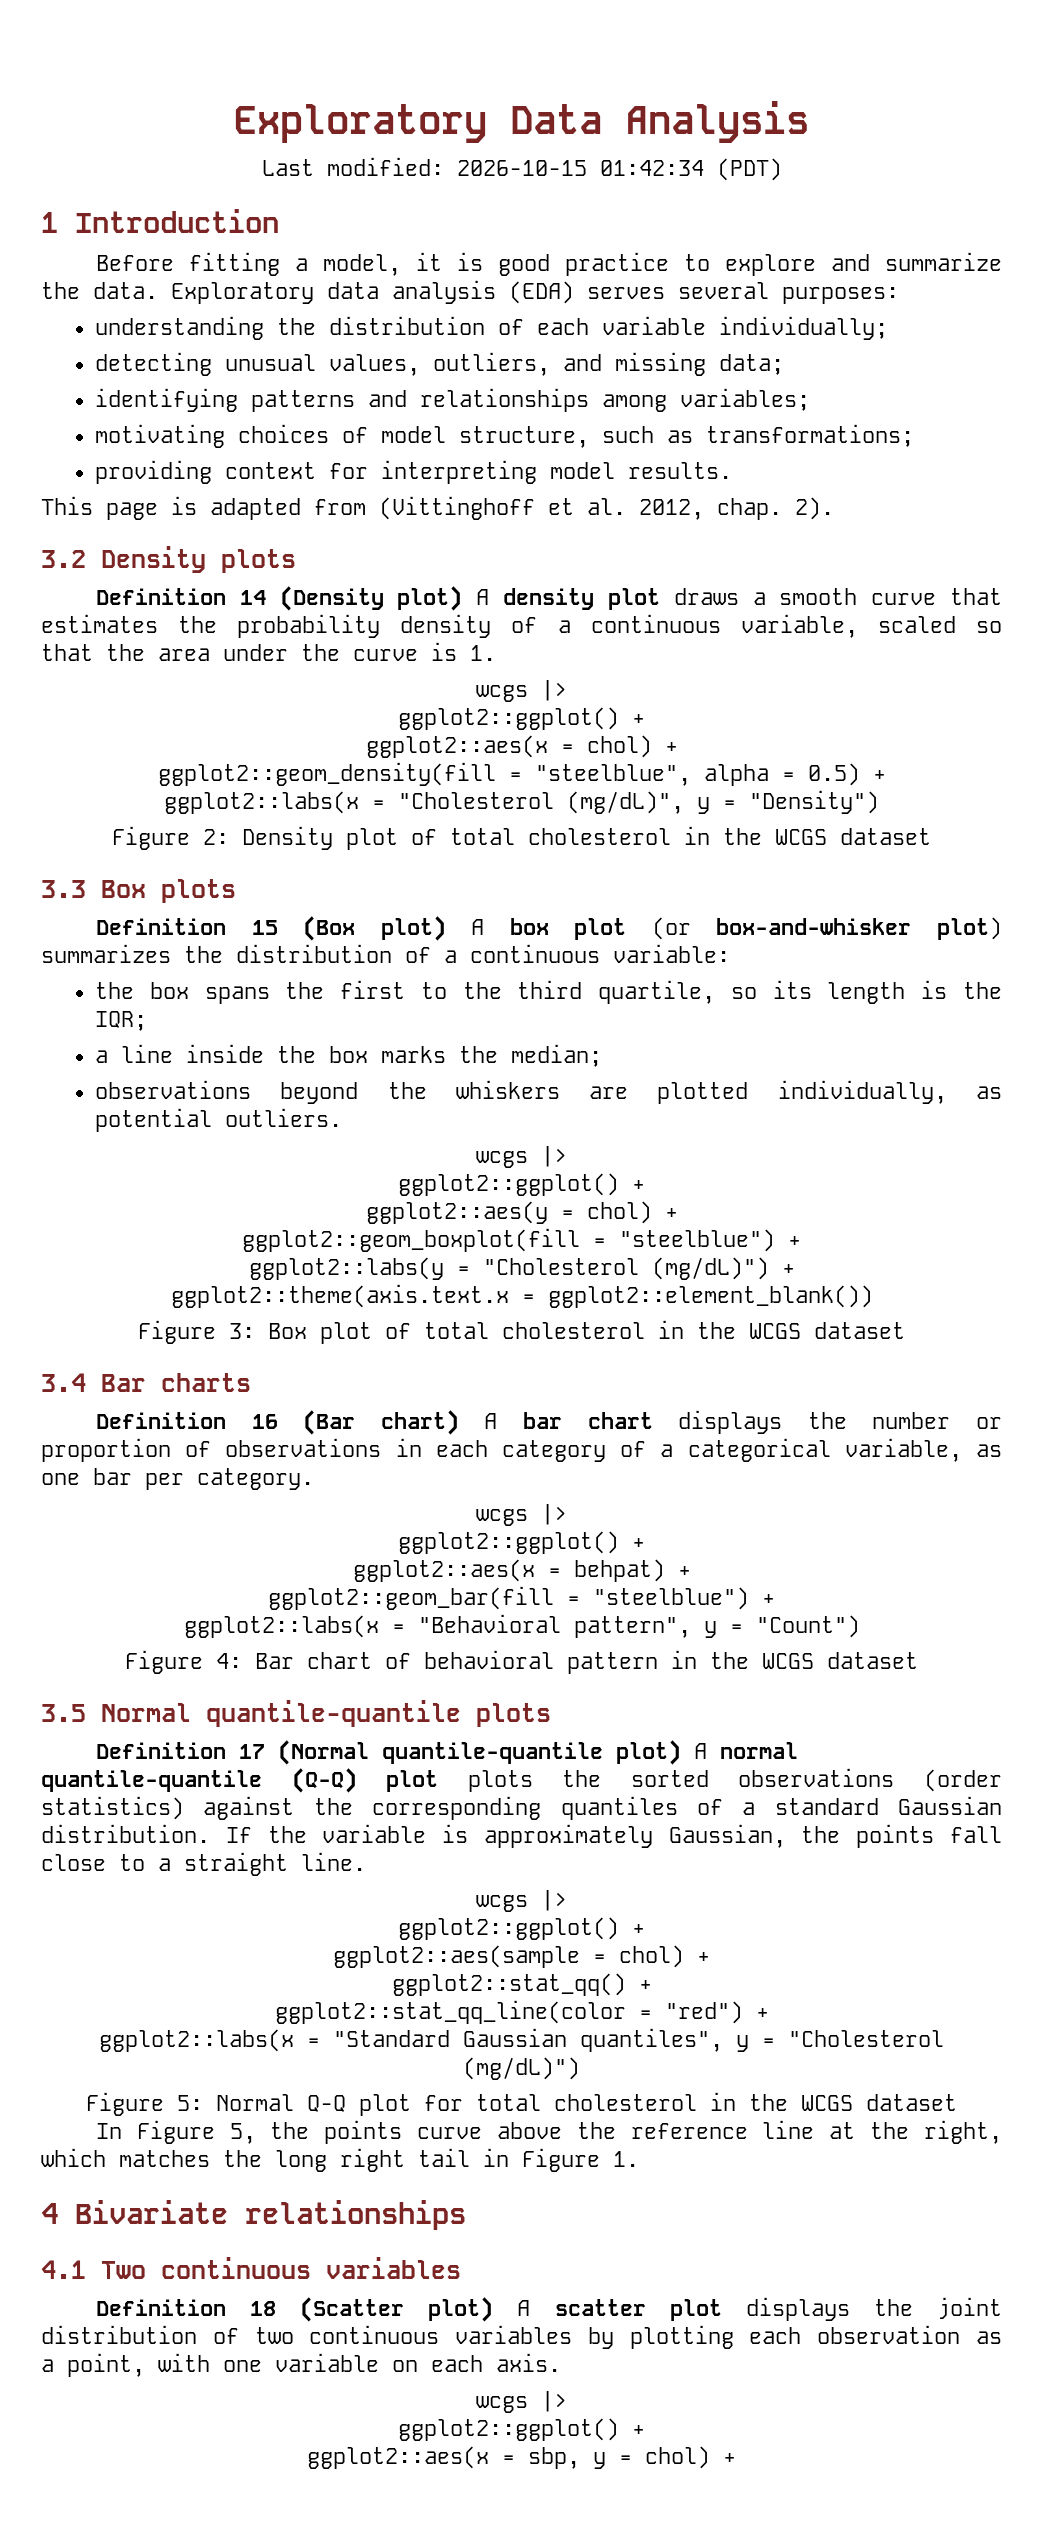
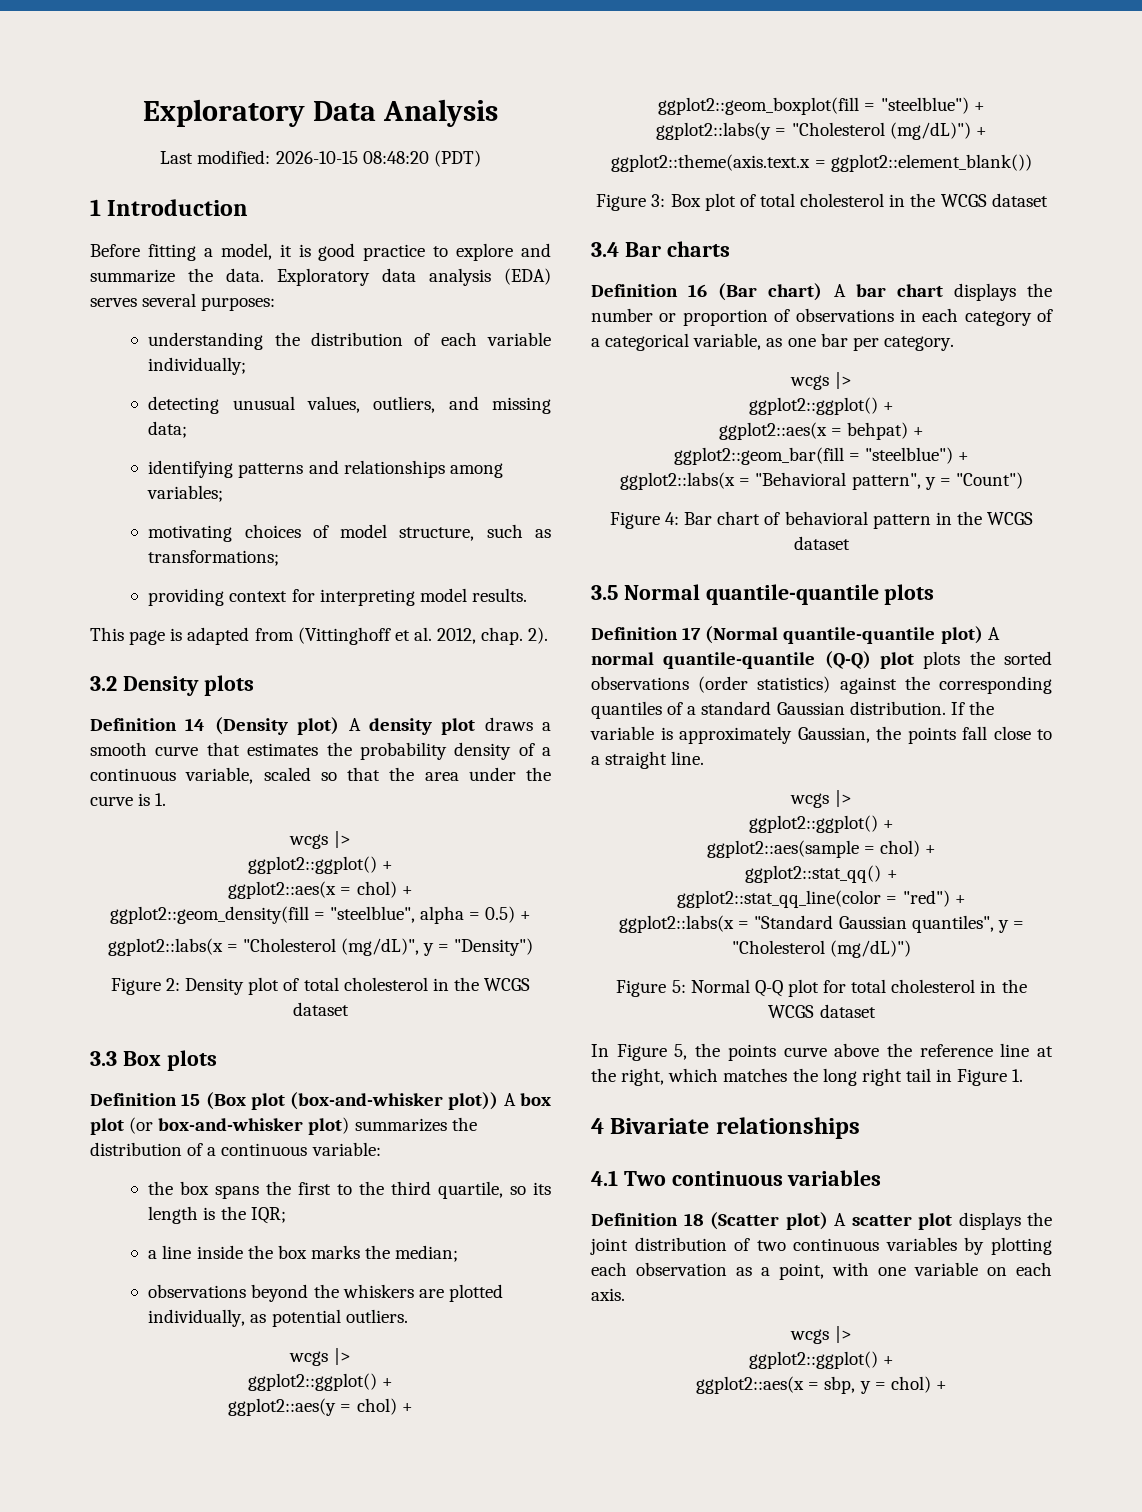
[599,160,704,176] 01:42:34 -> [362,151,429,164] 08:48:20
[380,916,446,941] plot) -> [250,1092,499,1110] plot (box-and-whisker plot))

